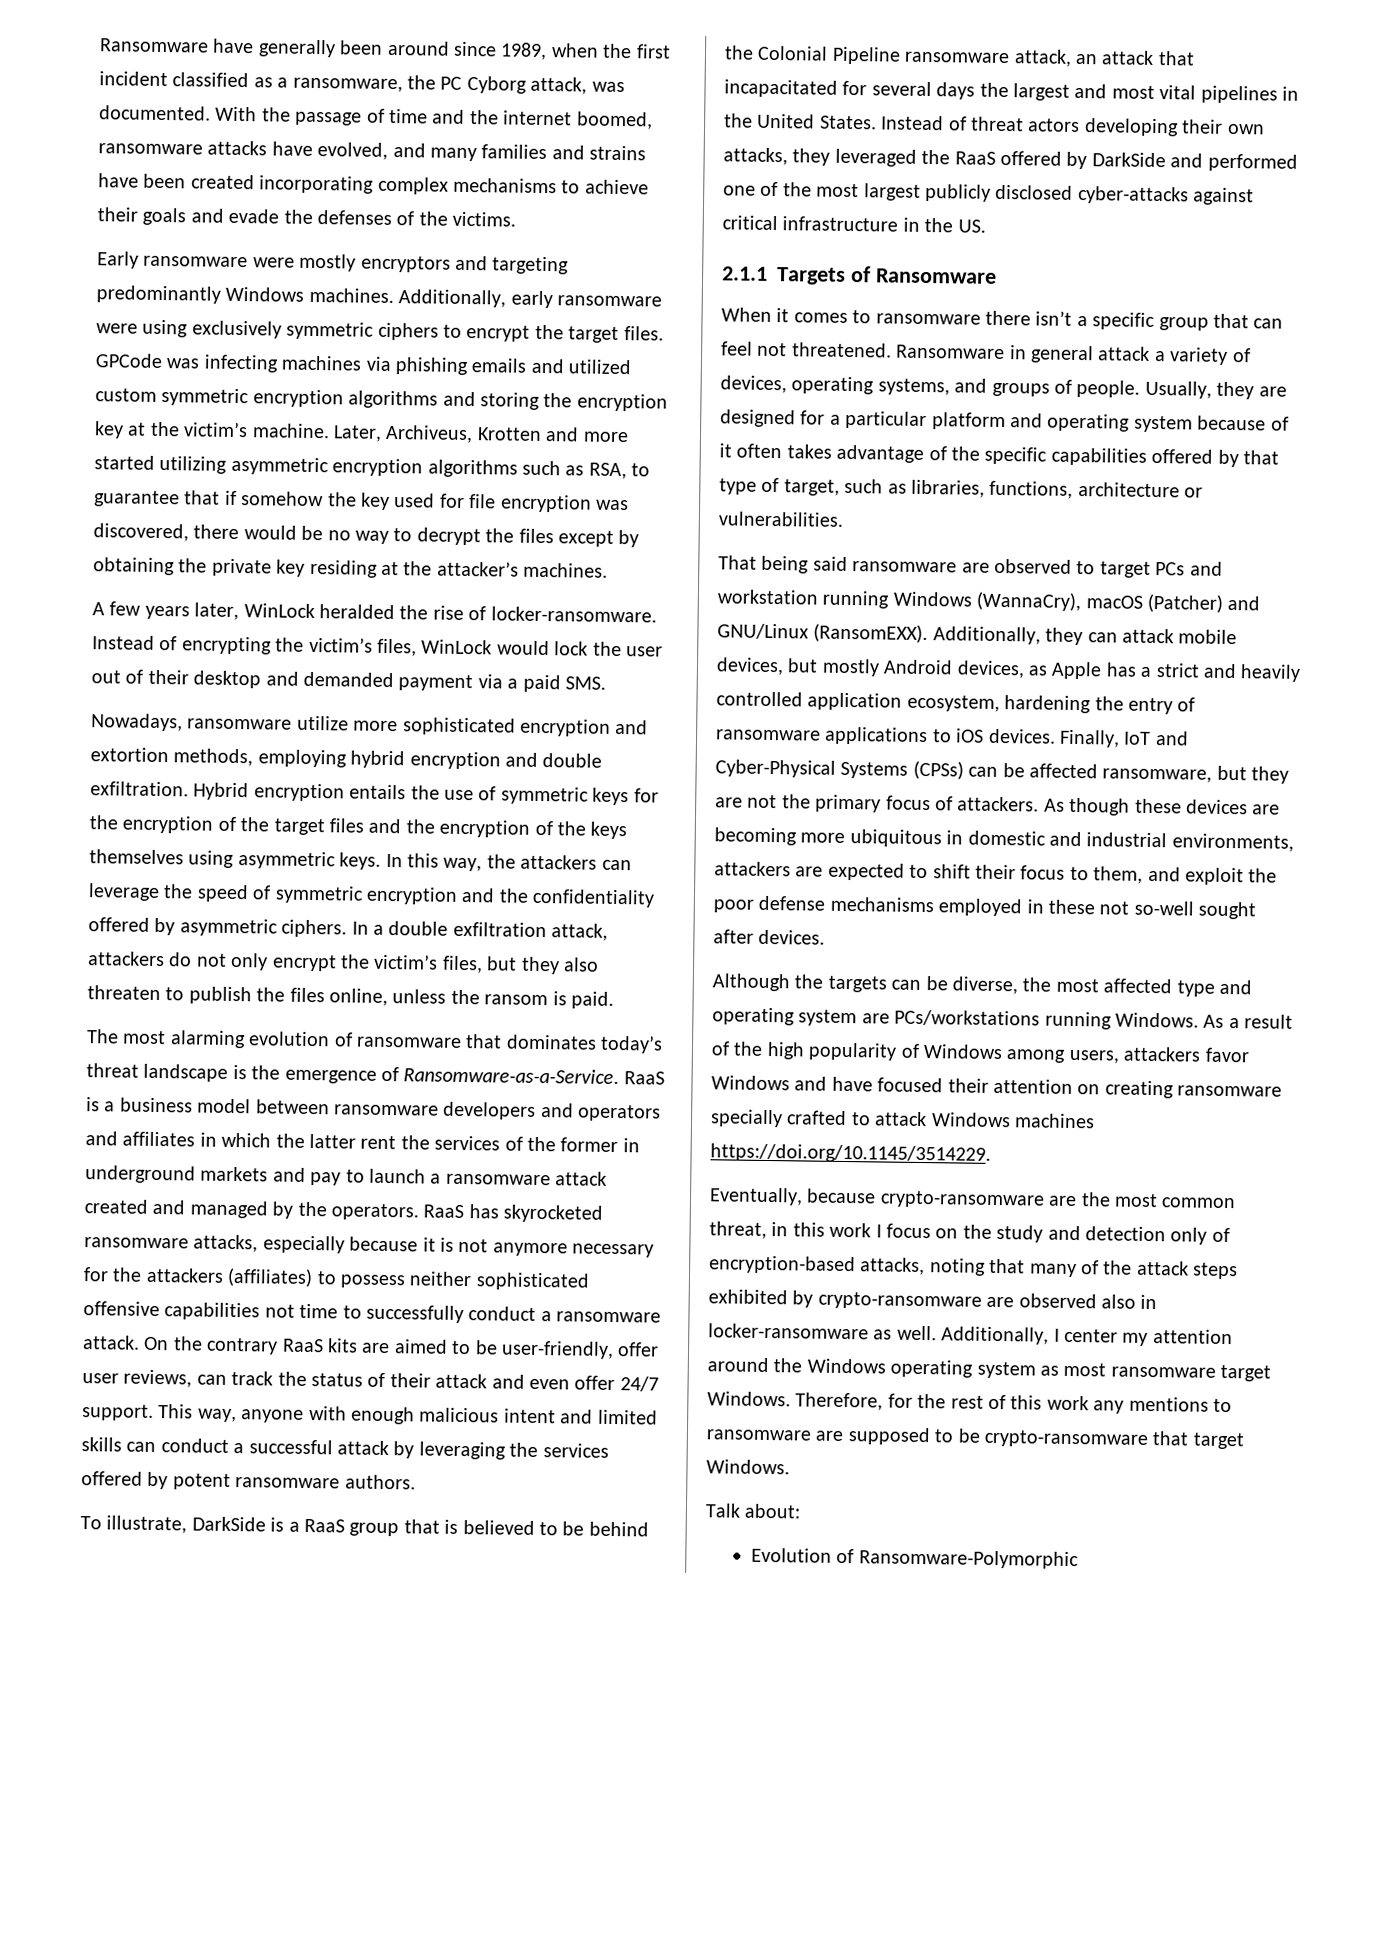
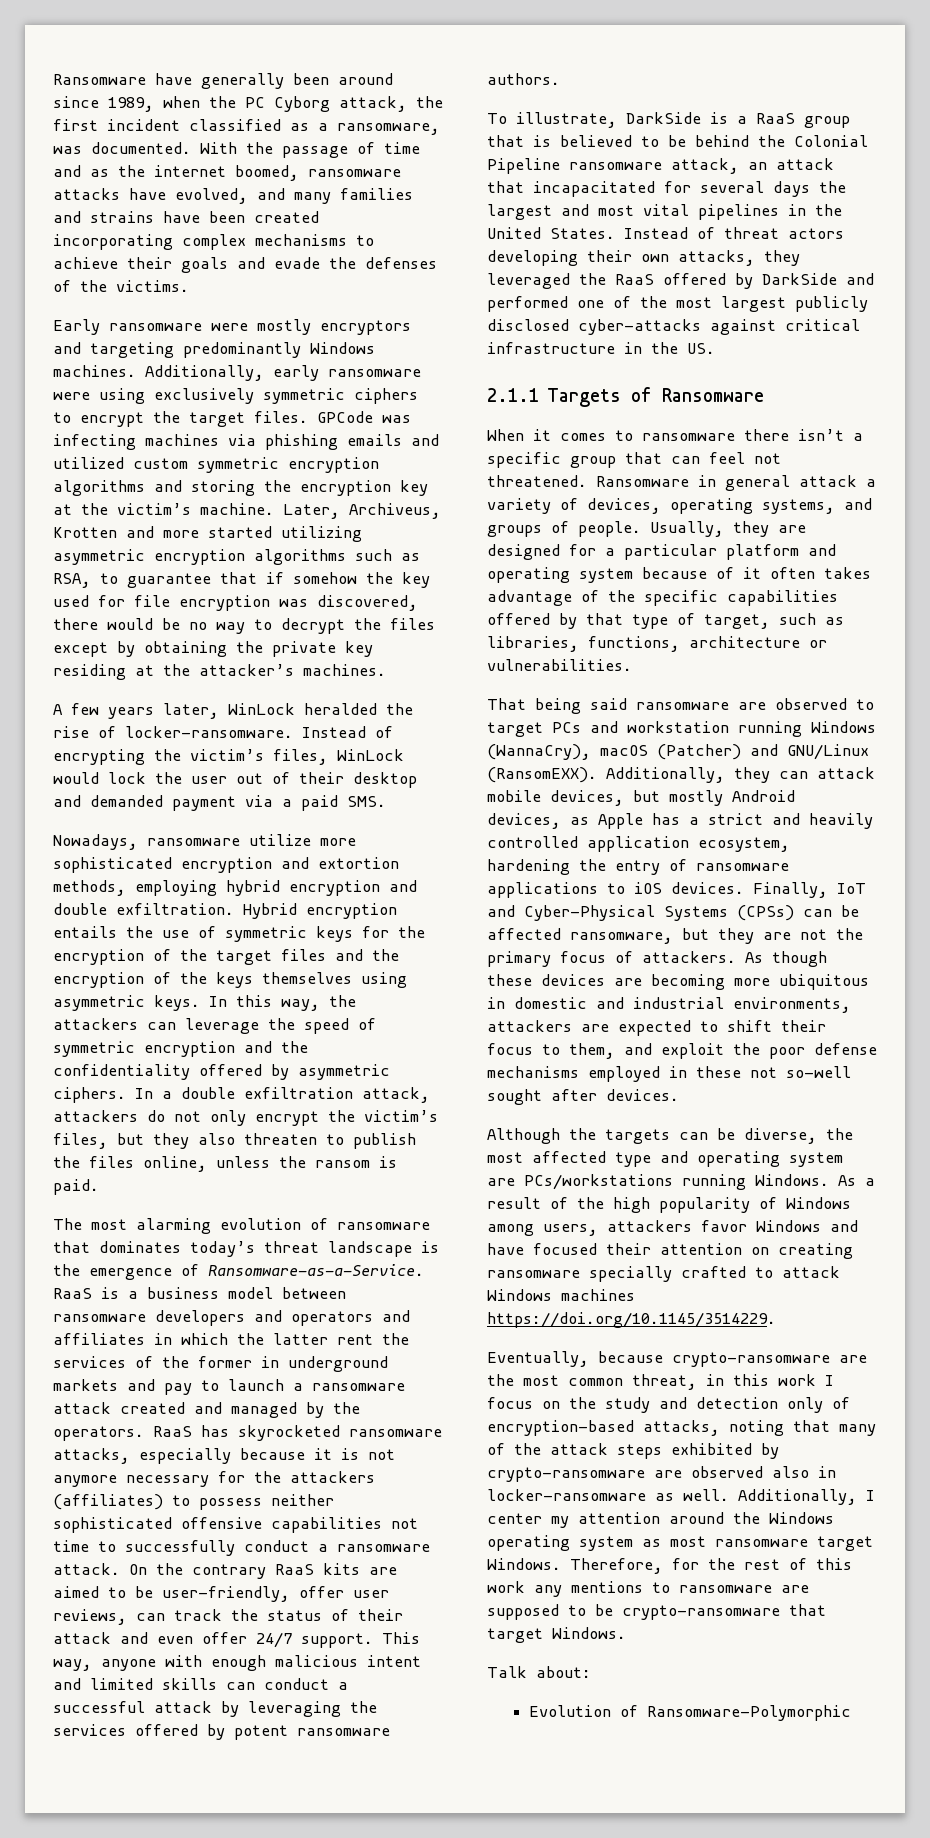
(633, 51) none -> [245,96,443,112] PC Cyborg attack, the
[407,75,588,95] the PC Cyborg attack, -> (440, 129) none
(466, 116) none -> [90,169,109,177] as

